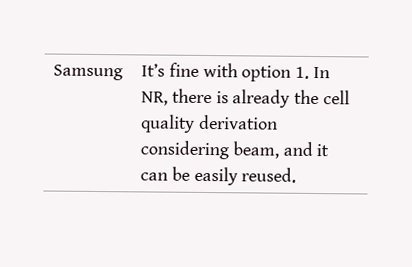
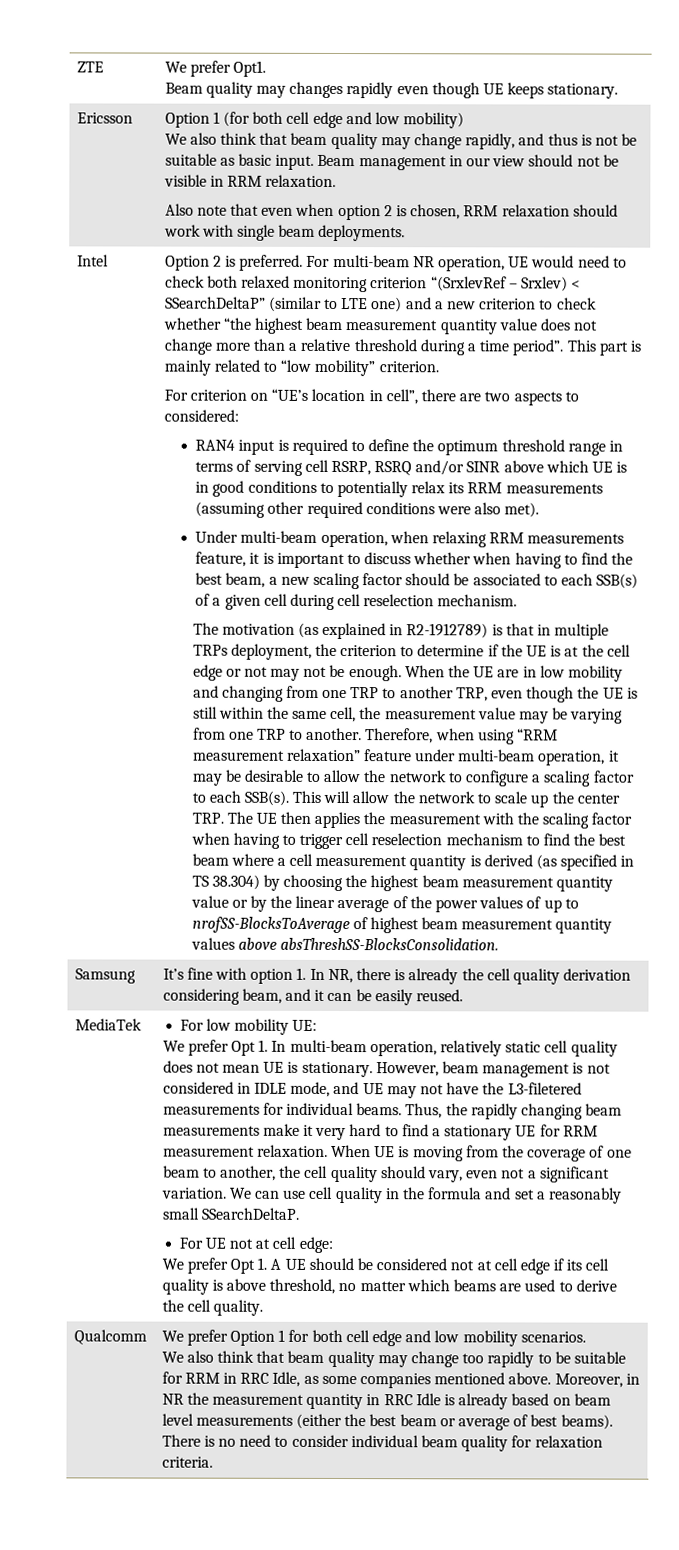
(53, 72) none -> [76,61,104,73] [164,60,267,77] [164,81,619,99] [76,112,133,124] [164,111,465,129] [164,132,638,150] [164,153,619,171] [163,174,337,187] [164,203,618,221] [163,224,406,242] [76,254,109,267] [164,254,627,272] [164,275,582,293] [164,296,597,313] [163,317,599,335] [163,338,641,356] [163,359,439,377] [163,388,579,406] [163,409,239,422] [195,438,624,456] [195,459,628,476] [195,480,603,498] [195,501,540,519] [195,530,625,548] [195,551,634,569] [195,572,639,590] [195,593,518,610] [192,622,610,640] [192,643,631,660] [192,664,623,682] [192,685,638,703] [192,706,624,724] [192,727,559,745] [192,748,620,766] [191,769,635,787] [191,790,620,808] [191,811,633,829] [190,832,627,850] [191,853,635,871] [191,874,614,892] [190,895,579,913] [191,916,613,934] [190,937,499,951] ZTE | We prefer Opt1. // Beam quality may changes rapidly even though UE keeps stationary. // Ericsson | Option 1 (for both cell edge and low mobility) // We also think that beam quality may change rapidly, and thus is not be suitable as basic input. Beam management in our view should not be visible in RRM relaxation. // Also note that even when option 2 is chosen, RRM relaxation should work with single beam deployments. // Intel | Option 2 is preferred. For multi-beam NR operation, UE would need to check both relaxed monitoring criterion “(SrxlevRef – Srxlev) < SSearchDeltaP” (similar to LTE one) and a new criterion to check whether “the highest beam measurement quantity value does not change more than a relative threshold during a time period”. This part is mainly related to “low mobility” criterion. // For criterion on “UE’s location in cell”, there are two aspects to considered: // RAN4 input is required to define the optimum threshold range in terms of serving cell RSRP, RSRQ and/or SINR above which UE is in good conditions to potentially relax its RRM measurements (assuming other required conditions were also met). // Under multi-beam operation, when relaxing RRM measurements feature, it is important to discuss whether when having to find the best beam, a new scaling factor should be associated to each SSB(s) of a given cell during cell reselection mechanism. // The motivation (as explained in R2-1912789) is that in multiple TRPs deployment, the criterion to determine if the UE is at the cell edge or not may not be enough. When the UE are in low mobility and changing from one TRP to another TRP, even though the UE is still within the same cell, the measurement value may be varying from one TRP to another. Therefore, when using “RRM measurement relaxation” feature under multi-beam operation, it may be desirable to allow the network to configure a scaling factor to each SSB(s). This will allow the network to scale up the center TRP. The UE then applies the measurement with the scaling factor when having to trigger cell reselection mechanism to find the best beam where a cell measurement quantity is derived (as specified in TS 38.304) by choosing the highest beam measurement quantity value or by the linear average of the power values of up to nrofSS-BlocksToAverage of highest beam measurement quantity values above absThreshSS-BlocksConsolidation. //
(297, 175) none -> [74,1018,142,1031] [179,1018,318,1035] [162,1039,618,1057] [162,1060,611,1078] [162,1081,582,1099] [162,1102,623,1120] [162,1123,598,1141] [162,1144,632,1162] [162,1165,610,1183] [161,1186,622,1204] [161,1207,300,1220] [178,1236,333,1253] [161,1257,610,1275] [161,1278,617,1295] [161,1299,264,1316] [73,1329,147,1345] [161,1329,586,1347] [161,1350,626,1368] [161,1371,640,1389] [161,1392,611,1410] [161,1413,613,1431] [161,1434,603,1452] [161,1456,213,1468] // MediaTek | For low mobility UE: // We prefer Opt 1. In multi-beam operation, relatively static cell quality does not mean UE is stationary. However, beam management is not considered in IDLE mode, and UE may not have the L3-filetered measurements for individual beams. Thus, the rapidly changing beam measurements make it very hard to find a stationary UE for RRM measurement relaxation. When UE is moving from the coverage of one beam to another, the cell quality should vary, even not a significant variation. We can use cell quality in the formula and set a reasonably small SSearchDeltaP. // For UE not at cell edge: // We prefer Opt 1. A UE should be considered not at cell edge if its cell quality is above threshold, no matter which beams are used to derive the cell quality. // Qualcomm | We prefer Option 1 for both cell edge and low mobility scenarios. // We also think that beam quality may change too rapidly to be suitable for RRM in RRC Idle, as some companies mentioned above. Moreover, in NR the measurement quantity in RRC Idle is already based on beam level measurements (either the best beam or average of best beams). There is no need to consider individual beam quality for relaxation criteria.

